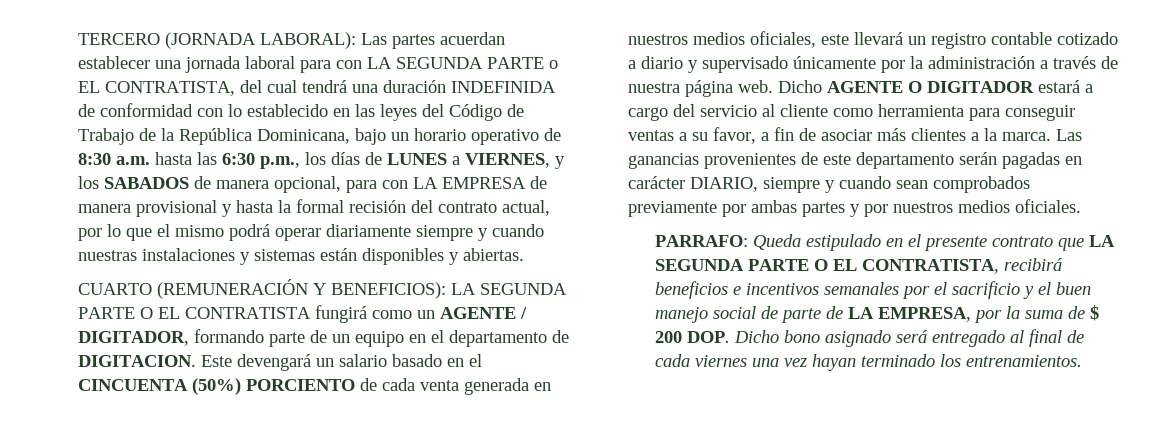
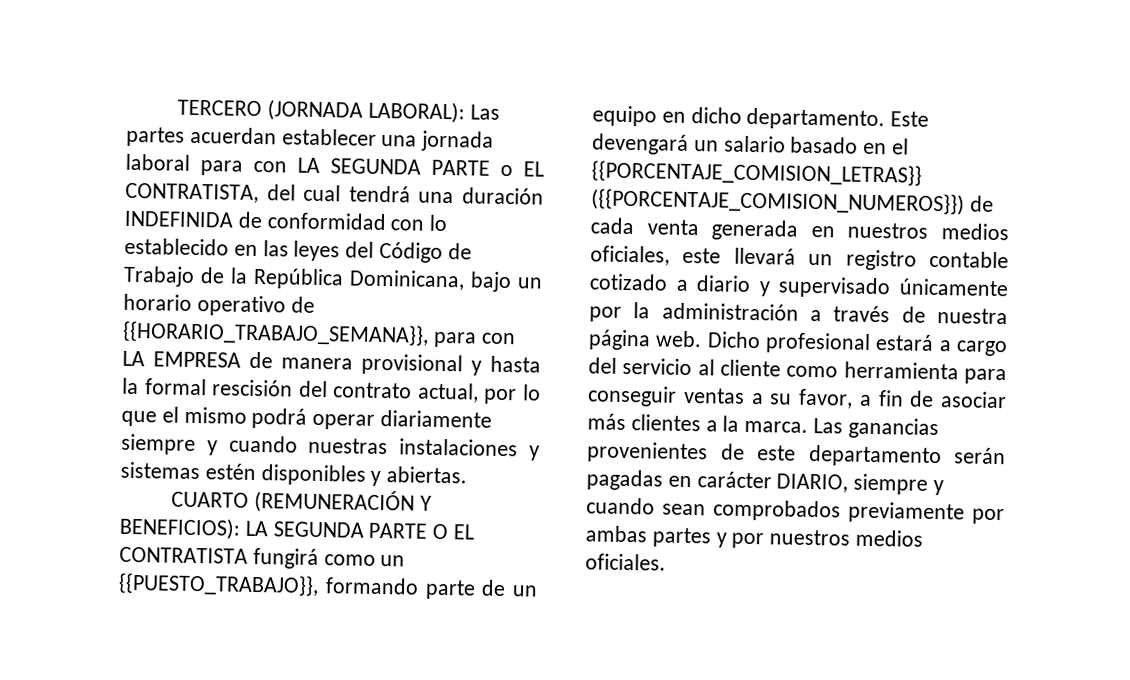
[78,152,565,169] [78,176,341,193] 8:30 a.m. hasta las 6:30 p.m., los días de LUNES a VIERNES, y los SABADOS de manera opcional, -> [122,320,429,346] {{HORARIO_TRABAJO_SEMANA}},
[349,200,406,213] recisión -> [212,379,294,397] rescisión
[320,248,357,261] están -> [204,463,256,480] estén
[440,307,527,319] [78,331,189,346] AGENTE / DIGITADOR, -> [118,572,319,597] {{PUESTO_TRABAJO}},
[431,330,569,347] [78,355,196,367] el departamento de DIGITACION. -> [690,107,886,131] dicho departamento.
[78,378,355,395] CINCUENTA (50%) PORCIENTO -> [591,160,922,186] [591,188,965,216] {{PORCENTAJE_COMISION_LETRAS}} ({{PORCENTAJE_COMISION_NUMEROS}})
[827,81,1034,93] AGENTE O DIGITADOR -> [765,332,871,354] profesional
[655,234,1116,251] [655,258,1063,274] [655,281,1092,299] [655,305,1100,323] [655,329,1085,347] [655,354,1083,371] // PARRAFO: Queda estipulado en el presente contrato que LA SEGUNDA PARTE O EL CONTRATISTA, recibirá beneficios e incentivos semanales por el sacrificio y el buen manejo social de parte de LA EMPRESA, por la suma de $ 200 DOP. Dicho bono asignado será entregado al final de cada viernes una vez hayan terminado los entrenamientos. -> (666, 562) none

